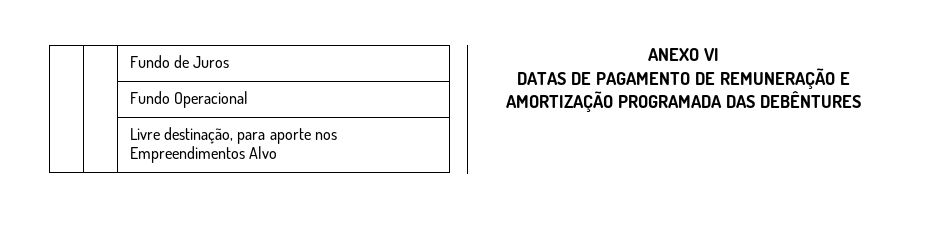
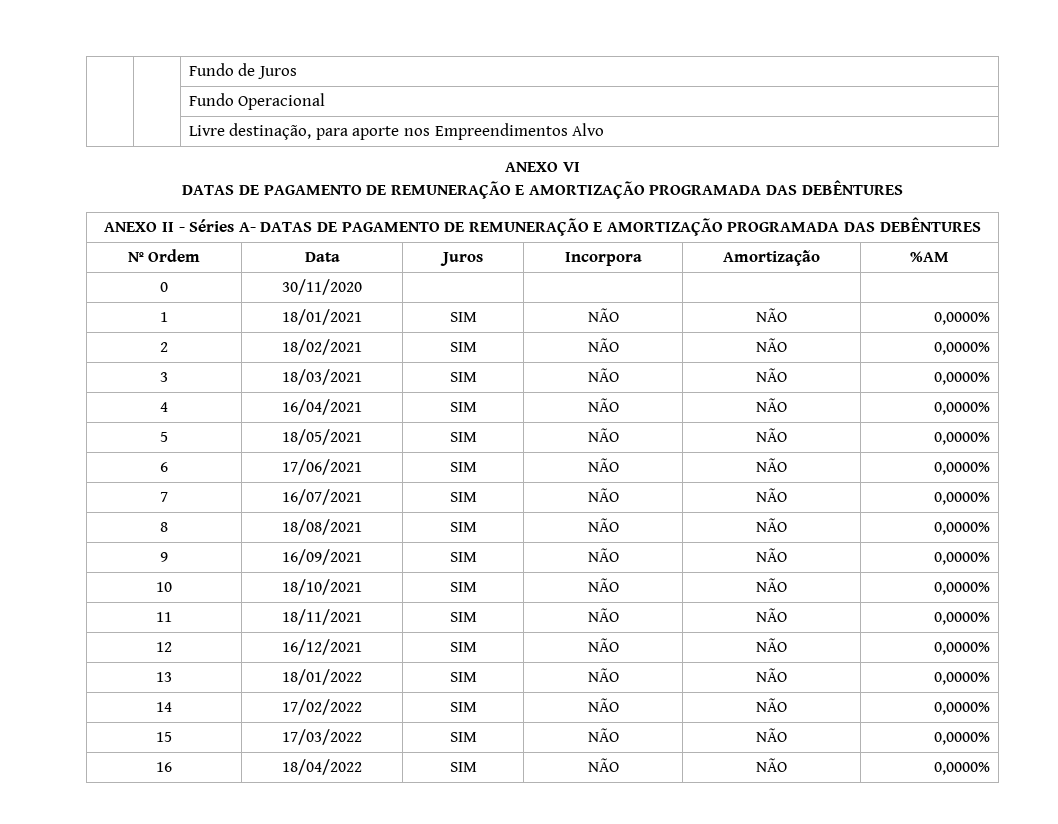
(861, 99) none -> [104,217,981,236] [127,249,201,262] [304,252,340,262] [440,252,483,266] [564,252,642,266] [723,250,820,266] [910,251,949,262] [160,282,168,292] [282,279,362,295] [160,312,168,322] [282,309,362,325] [449,312,477,322] [587,308,619,322] [756,308,787,322] [934,312,991,325] [160,342,168,352] [282,339,362,355] [449,342,477,352] [587,338,619,352] [756,338,787,352] [934,342,991,355] [160,372,168,382] [282,369,362,385] [449,372,477,382] [587,368,619,382] [756,368,787,382] [934,372,991,385] [160,402,168,412] [282,399,362,415] [449,402,477,412] [587,398,619,412] [756,398,787,412] [934,402,991,415] [160,432,168,442] [282,429,362,445] [449,432,477,442] [587,428,619,442] [756,428,787,442] [934,432,991,445] [160,462,168,472] [282,459,362,475] [449,462,477,472] [587,458,619,472] [756,458,787,472] [934,462,991,475] [160,492,168,502] [282,489,362,505] [449,492,477,502] [587,488,619,502] [756,488,787,502] [934,492,991,505] [160,522,168,532] [282,519,362,535] [449,522,477,532] [587,518,619,532] [756,518,787,532] [934,522,991,535] [160,552,168,562] [282,549,362,565] [449,552,477,562] [587,548,619,562] [756,548,787,562] [934,552,991,565] [156,582,172,592] [282,579,362,595] [449,582,477,592] [587,578,619,592] [756,578,787,592] [934,582,991,595] [156,612,172,622] [282,609,362,625] [449,612,477,622] [587,608,619,622] [756,608,787,622] [934,612,991,625] [156,642,172,652] [282,639,362,655] [449,642,477,652] [587,638,619,652] [756,638,787,652] [934,642,991,655] [156,672,172,682] [282,669,362,685] [449,672,477,682] [587,668,619,682] [756,668,787,682] [934,672,991,685] [156,702,172,712] [282,699,362,715] [449,702,477,712] [587,698,619,712] [756,698,787,712] [934,702,991,715] [156,732,172,742] [282,729,362,745] [449,732,477,742] [587,728,619,742] [756,728,787,742] [934,732,991,745] [156,762,172,772] [282,759,362,775] [449,762,477,772] [587,758,619,772] [756,758,787,772] [934,762,991,775] // ANEXO II - Séries A- DATAS DE PAGAMENTO DE REMUNERAÇÃO E AMORTIZAÇÃO PROGRAMADA DAS DEBÊNTURES // Nº Ordem | Data | Juros | Incorpora | Amortização | %AM // 0 | 30/11/2020 | | | | // 1 | 18/01/2021 | SIM | NÃO | NÃO | 0,0000% // 2 | 18/02/2021 | SIM | NÃO | NÃO | 0,0000% // 3 | 18/03/2021 | SIM | NÃO | NÃO | 0,0000% // 4 | 16/04/2021 | SIM | NÃO | NÃO | 0,0000% // 5 | 18/05/2021 | SIM | NÃO | NÃO | 0,0000% // 6 | 17/06/2021 | SIM | NÃO | NÃO | 0,0000% // 7 | 16/07/2021 | SIM | NÃO | NÃO | 0,0000% // 8 | 18/08/2021 | SIM | NÃO | NÃO | 0,0000% // 9 | 16/09/2021 | SIM | NÃO | NÃO | 0,0000% // 10 | 18/10/2021 | SIM | NÃO | NÃO | 0,0000% // 11 | 18/11/2021 | SIM | NÃO | NÃO | 0,0000% // 12 | 16/12/2021 | SIM | NÃO | NÃO | 0,0000% // 13 | 18/01/2022 | SIM | NÃO | NÃO | 0,0000% // 14 | 17/02/2022 | SIM | NÃO | NÃO | 0,0000% // 15 | 17/03/2022 | SIM | NÃO | NÃO | 0,0000% // 16 | 18/04/2022 | SIM | NÃO | NÃO | 0,0000%

